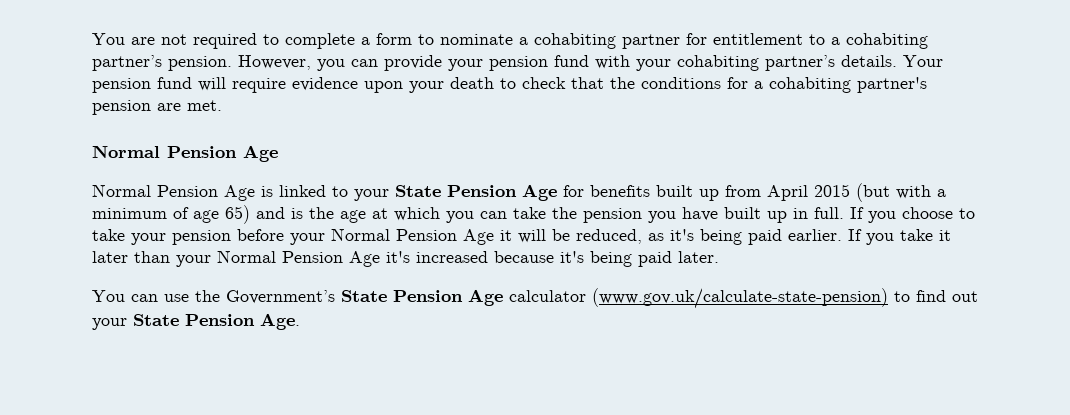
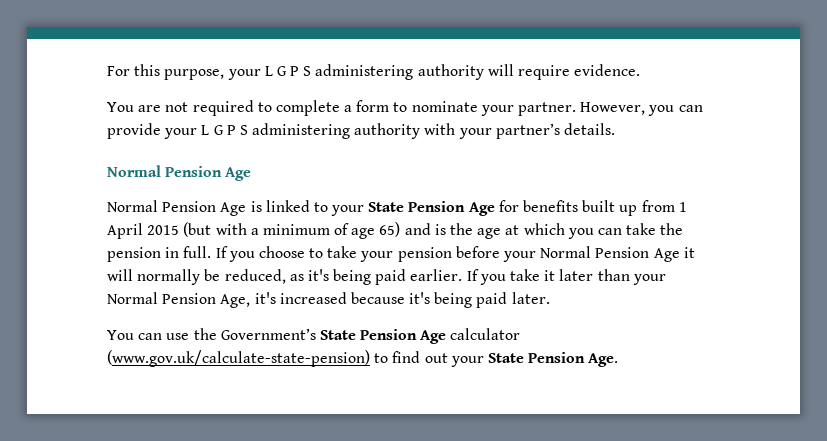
(92, 39) none -> [107,64,641,80] For this purpose, your L G P S administering authority will require evidence. //
[519,33,928,49] [92,55,232,71] a cohabiting partner for entitlement to a cohabiting partner’s pension. -> [480,102,577,116] your partner.
[489,55,589,71] pension fund -> [201,123,421,139] L G P S administering authority
[677,55,759,71] cohabiting -> (492, 133) none
[903,55,943,67] [92,77,927,93] [92,100,222,115] Your pension fund will require evidence upon your death to check that the conditions for a cohabiting partner's pension are met. -> (616, 129) none
(761, 191) none -> [678,202,687,212] 1
[648,207,787,223] you have built up -> (161, 254) none
(546, 236) none -> [137,269,201,285] normally
[349,251,380,267] Age -> [220,294,251,308] Age,

